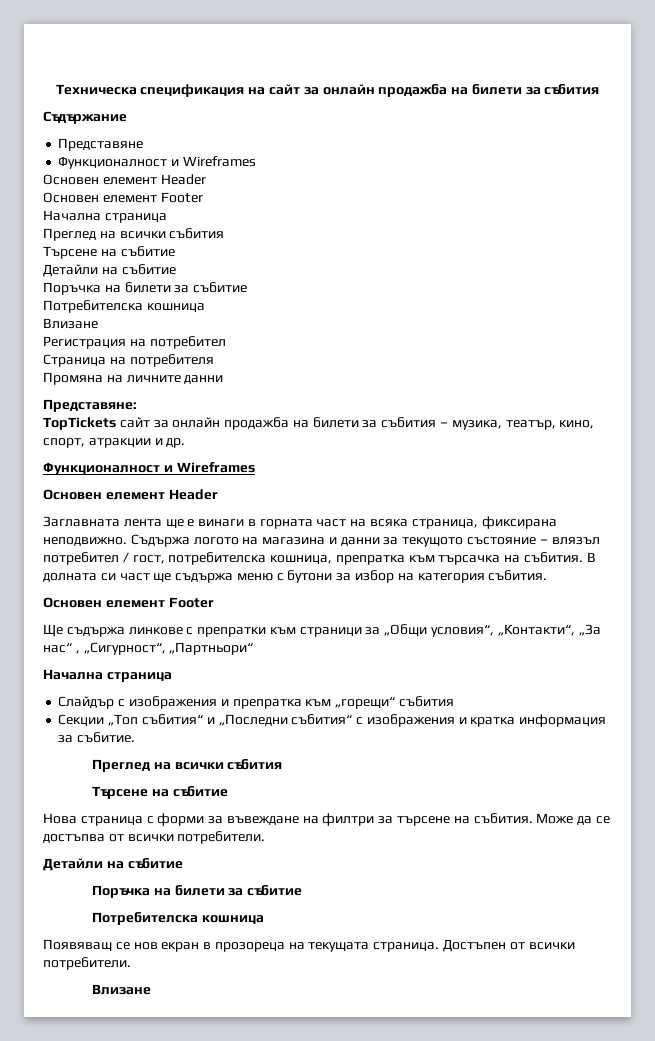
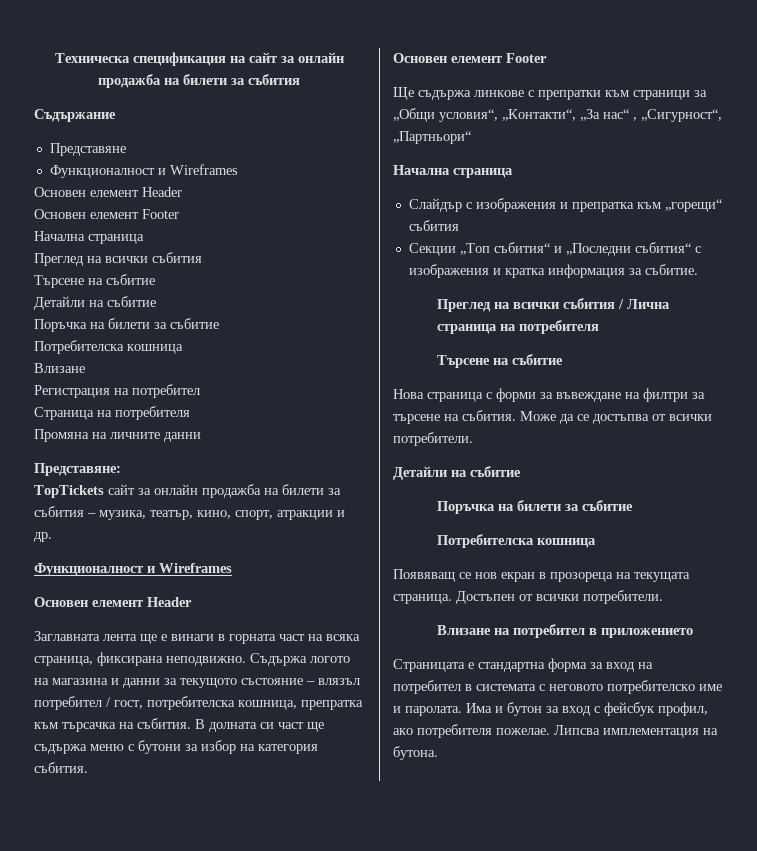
(283, 764) none -> [618,299,671,309] [437,320,600,334] / Лична страница на потребителя
(152, 989) none -> [494,624,694,638] [393,658,653,672] [393,680,722,694] [393,702,708,716] [393,724,718,738] [393,746,438,760] на потребител в приложението // Страницата е стандартна форма за вход на потребител в системата с неговото потребителско име и паролата. Има и бутон за вход с фейсбук профил, ако потребителя пожелае. Липсва имплементация на бутона.

